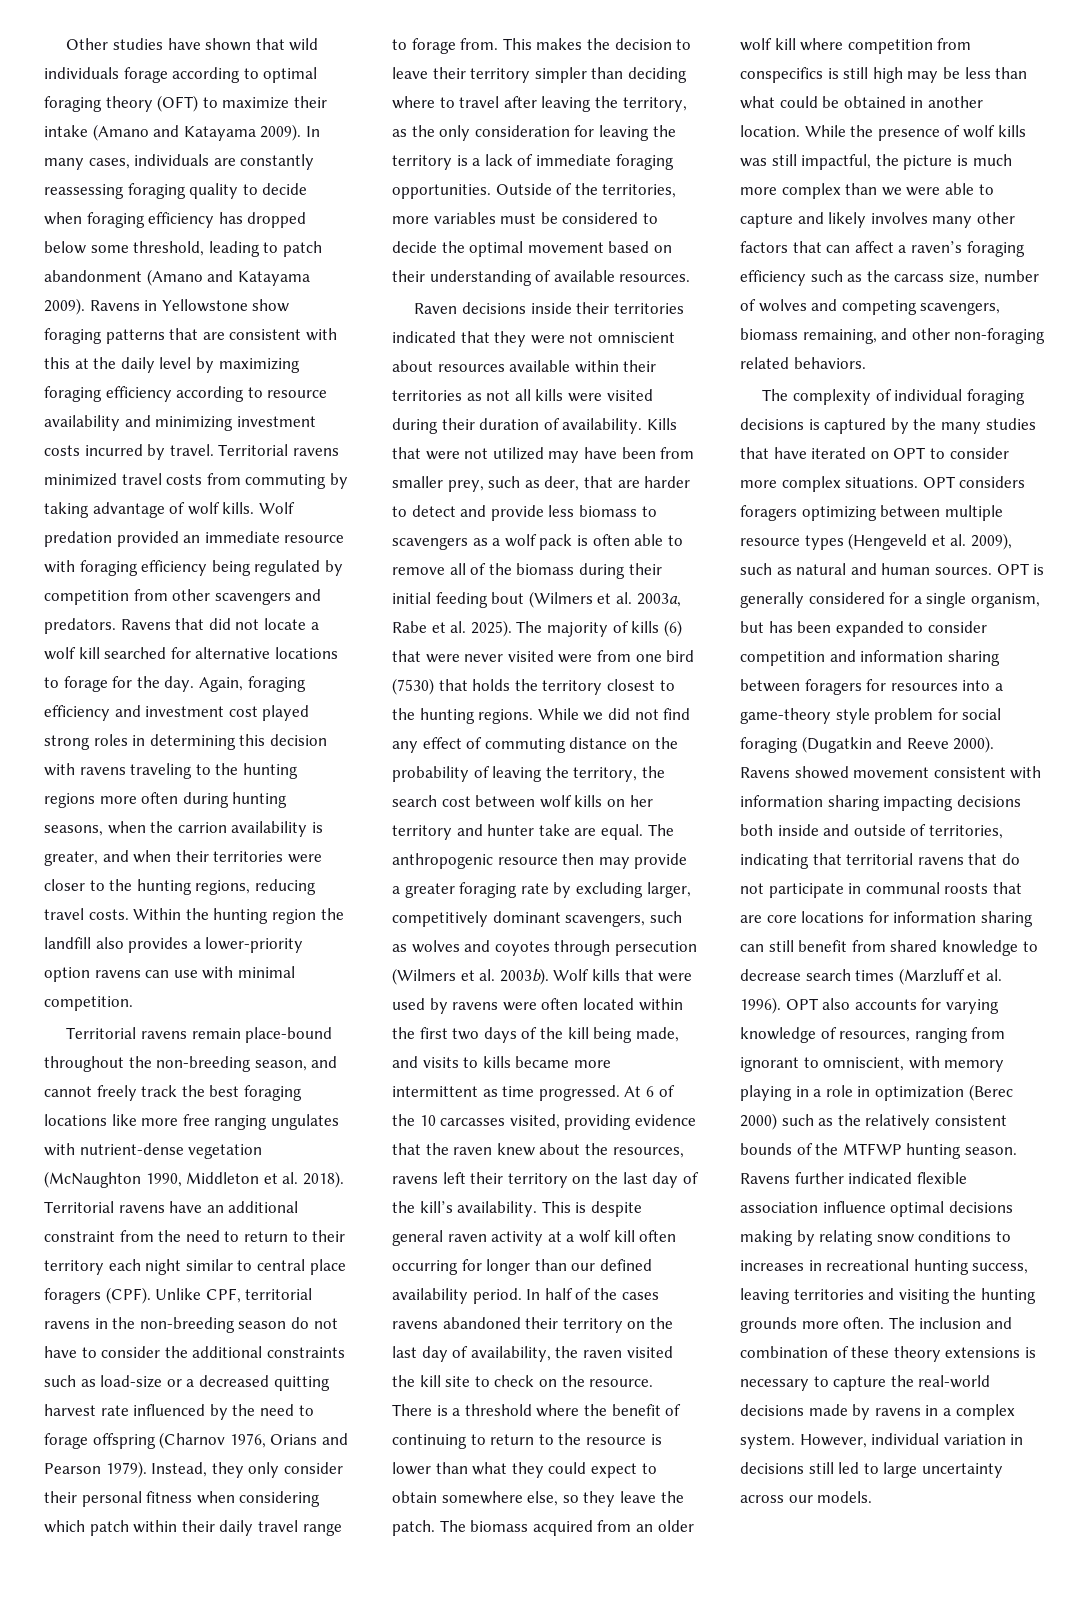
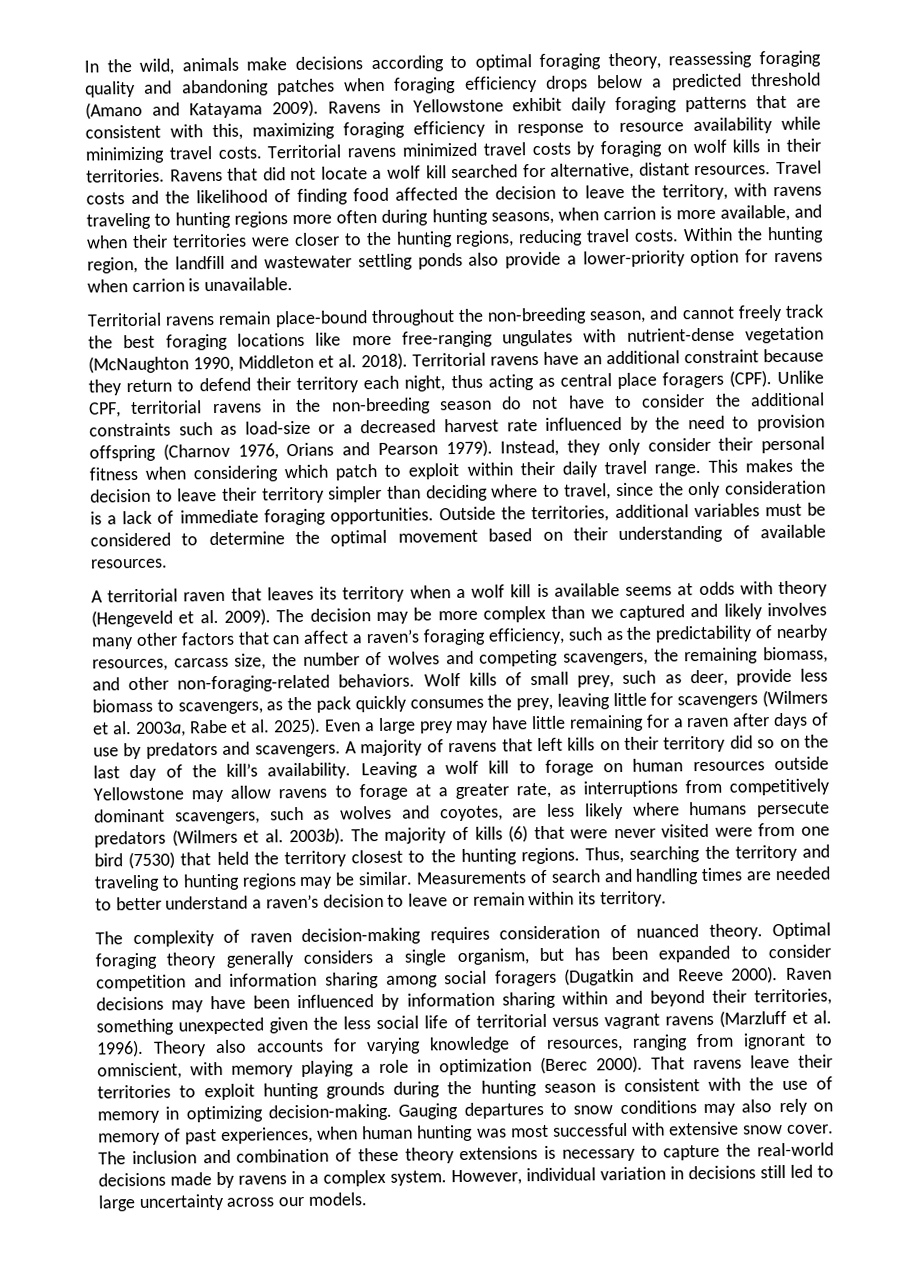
[66,38,319,51] [44,67,318,83] [44,95,327,112] [44,124,320,141] [44,154,315,170] [44,183,308,199] [44,212,307,228] [44,241,322,257] [44,270,142,282] Other studies have shown that wild individuals forage according to optimal foraging theory (OFT) to maximize their intake (Amano and Katayama 2009). In many cases, individuals are constantly reassessing foraging quality to decide when foraging efficiency has dropped below some threshold, leading to patch abandonment -> [84,50,822,75] [85,72,821,98] In the wild, animals make decisions according to optimal foraging theory, reassessing foraging quality and abandoning patches when foraging efficiency drops below a predicted threshold
[252,299,290,312] show -> [512,97,608,114] exhibit daily
[44,357,214,373] this at the daily level by -> [212,123,243,141] this,
[176,386,245,402] according -> [494,120,584,137] in response
[124,415,316,431] [44,444,214,460] and minimizing investment costs incurred by travel. -> [781,116,821,130] [85,146,262,164] while minimizing travel costs.
[206,473,348,489] [44,502,295,518] [44,531,345,547] [44,560,343,576] [44,589,322,605] [44,618,116,634] from commuting by taking advantage of wolf kills. Wolf predation provided an immediate resource with foraging efficiency being regulated by competition from other scavengers and predators. -> [576,138,822,158] [86,168,165,183] by foraging on wolf kills in their territories.
[195,647,338,659] [44,676,306,692] [44,705,310,721] [44,734,327,750] alternative locations to forage for the day. Again, foraging efficiency and investment cost played strong roles in determining this decision -> [550,160,822,180] [86,183,728,205] alternative, distant resources. Travel costs and the likelihood of finding food affected the decision to leave the territory,
[215,763,239,775] the -> (172, 219) none
[150,821,323,837] [44,851,98,866] the carrion availability is greater, -> [602,204,790,222] carrion is more available,
[271,909,316,924] region -> [87,256,138,274] region,
[95,937,304,953] [44,966,295,982] [44,996,133,1011] also provides a lower-priority option ravens can use with minimal competition. -> [230,249,823,271] [87,277,294,293] and wastewater settling ponds also provide a lower-priority option for ravens when carrion is unavailable.
[182,1114,268,1130] free ranging -> [401,330,493,348] free-ranging
[119,1230,308,1242] from the need to return to -> [763,348,824,363] [88,377,252,396] because they return to defend
[145,1259,253,1275] night similar to -> [404,374,555,392] night, thus acting as
[273,1376,330,1391] quitting -> (437, 426) none
[44,1433,88,1449] forage -> [756,414,825,432] provision
(129, 1528) none -> [384,462,460,480] to exploit
[302,1523,342,1536] [392,38,499,54] range to forage from. -> [653,463,701,477] range.
[459,96,687,112] [392,125,676,141] [392,155,452,170] travel after leaving the territory, as the only consideration for leaving the territory -> [564,480,826,500] travel, since the only consideration
[556,183,573,195] of -> (497, 513) none
[392,216,429,224] more -> [614,504,689,519] additional
[392,241,437,253] decide -> [208,531,285,546] determine
[414,302,684,314] [392,331,675,347] [392,360,657,373] [392,389,653,402] [392,418,677,434] [392,447,695,463] [392,476,691,492] [392,505,657,521] [392,534,683,550] [392,563,662,579] [392,592,525,608] Raven decisions inside their territories indicated that they were not omniscient about resources available within their territories as not all kills were visited during their duration of availability. Kills that were not utilized may have been from smaller prey, such as deer, that are harder to detect and provide less biomass to scavengers as a wolf pack is often able to remove all of the biomass during their initial feeding bout -> [91,580,829,603] [91,602,827,628] [91,624,830,650] [92,646,828,672] [92,668,828,693] [92,692,759,715] A territorial raven that leaves its territory when a wolf kill is available seems at odds with theory (Hengeveld et al. 2009). The decision may be more complex than we captured and likely involves many other factors that can affect a raven’s foraging efficiency, such as the predictability of nearby resources, carcass size, the number of wolves and competing scavengers, the remaining biomass, and other non-foraging-related behaviors. Wolf kills of small prey, such as deer, provide less biomass to scavengers, as the pack quickly consumes the prey, leaving little for scavengers
(512, 628) none -> [323,712,830,735] [93,734,830,760] [93,756,829,782] [93,778,830,803] [94,801,830,825] [94,827,346,848] Even a large prey may have little remaining for a raven after days of use by predators and scavengers. A majority of ravens that left kills on their territory did so on the last day of the kill’s availability. Leaving a wolf kill to forage on human resources outside Yellowstone may allow ravens to forage at a greater rate, as interruptions from competitively dominant scavengers, such as wolves and coyotes, are less likely where humans persecute predators (Wilmers et al. 2003b).
[472,679,511,691] holds -> [216,851,249,866] held
[537,708,691,721] [392,737,678,753] [392,766,665,782] [392,795,653,808] [392,824,674,840] [392,853,688,869] [392,882,691,898] [392,911,682,927] [392,940,697,956] [392,968,693,985] [392,998,683,1014] [392,1027,679,1043] [392,1056,611,1068] [392,1085,675,1101] [392,1114,696,1130] [392,1143,684,1158] [392,1172,699,1188] [392,1201,642,1217] [392,1230,677,1246] [392,1259,652,1275] [392,1288,659,1304] [392,1317,673,1333] [392,1346,673,1362] [392,1375,654,1387] [392,1404,682,1417] [392,1433,662,1449] [392,1462,657,1478] [392,1491,684,1507] [392,1520,694,1536] [740,38,972,54] [740,67,1028,83] [740,96,983,109] [740,125,1026,141] [740,154,1012,170] [740,183,994,199] [740,212,1015,228] [740,241,1025,257] [740,270,1039,286] [740,299,1001,315] [740,328,1046,344] [740,357,866,369] [762,389,1025,405] [740,418,1036,434] [740,447,1009,459] [740,476,1026,492] [740,505,1003,521] [740,533,1012,550] [740,563,1045,575] [740,592,910,608] While we did not find any effect of commuting distance on the probability of leaving the territory, the search cost between wolf kills on her territory and hunter take are equal. The anthropogenic resource then may provide a greater foraging rate by excluding larger, competitively dominant scavengers, such as wolves and coyotes through persecution (Wilmers et al. 2003b). Wolf kills that were used by ravens were often located within the first two days of the kill being made, and visits to kills became more intermittent as time progressed. At 6 of the 10 carcasses visited, providing evidence that the raven knew about the resources, ravens left their territory on the last day of the kill’s availability. This is despite general raven activity at a wolf kill often occurring for longer than our defined availability period. In half of the cases ravens abandoned their territory on the last day of availability, the raven visited the kill site to check on the resource. There is a threshold where the benefit of continuing to return to the resource is lower than what they could expect to obtain somewhere else, so they leave the patch. The biomass acquired from an older wolf kill where competition from conspecifics is still high may be less than what could be obtained in another location. While the presence of wolf kills was still impactful, the picture is much more complex than we were able to capture and likely involves many other factors that can affect a raven’s foraging efficiency such as the carcass size, number of wolves and competing scavengers, biomass remaining, and other non-foraging related behaviors. // The complexity of individual foraging decisions is captured by the many studies that have iterated on OPT to consider more complex situations. OPT considers foragers optimizing between multiple resource types (Hengeveld et al. 2009), such as natural and human sources. OPT is generally considered for -> [585,844,831,864] [94,866,830,892] [95,890,667,911] [95,922,831,948] [95,950,374,970] Thus, searching the territory and traveling to hunting regions may be similar. Measurements of search and handling times are needed to better understand a raven’s decision to leave or remain within its territory. // The complexity of raven decision-making requires consideration of nuanced theory. Optimal foraging theory generally considers
[740,679,1003,695] [740,708,1002,724] [740,736,995,753] [740,766,1042,779] [740,795,1021,811] [740,824,1003,839] [740,853,1020,869] [740,882,1022,898] [740,911,1033,927] [740,940,1038,956] [740,969,895,981] between foragers for resources into a game-theory style problem for social foraging (Dugatkin and Reeve 2000). Ravens showed movement consistent with information sharing impacting decisions both inside and outside of territories, indicating that territorial ravens that do not participate in communal roosts that are core locations for information sharing can still benefit from shared knowledge to decrease search times -> [385,966,832,988] [96,988,833,1013] [96,1013,714,1036] among social foragers (Dugatkin and Reeve 2000). Raven decisions may have been influenced by information sharing within and beyond their territories, something unexpected given the less social life of territorial versus vagrant ravens
[785,998,818,1010] OPT -> [153,1040,207,1057] Theory
[795,1086,809,1097] in -> (354, 1068) none
[740,1113,1007,1130] [740,1143,1017,1159] [740,1172,967,1184] [740,1201,1013,1217] [740,1230,1011,1246] [740,1259,1029,1275] [740,1288,1036,1304] [740,1317,885,1333] 2000) such as the relatively consistent bounds of the MTFWP hunting season. Ravens further indicated flexible association influence optimal decisions making by relating snow conditions to increases in recreational hunting success, leaving territories and visiting the hunting grounds more often. -> [596,1054,833,1074] [97,1076,833,1101] [97,1098,834,1124] [98,1121,835,1146] 2000). That ravens leave their territories to exploit hunting grounds during the hunting season is consistent with the use of memory in optimizing decision-making. Gauging departures to snow conditions may also rely on memory of past experiences, when human hunting was most successful with extensive snow cover.

